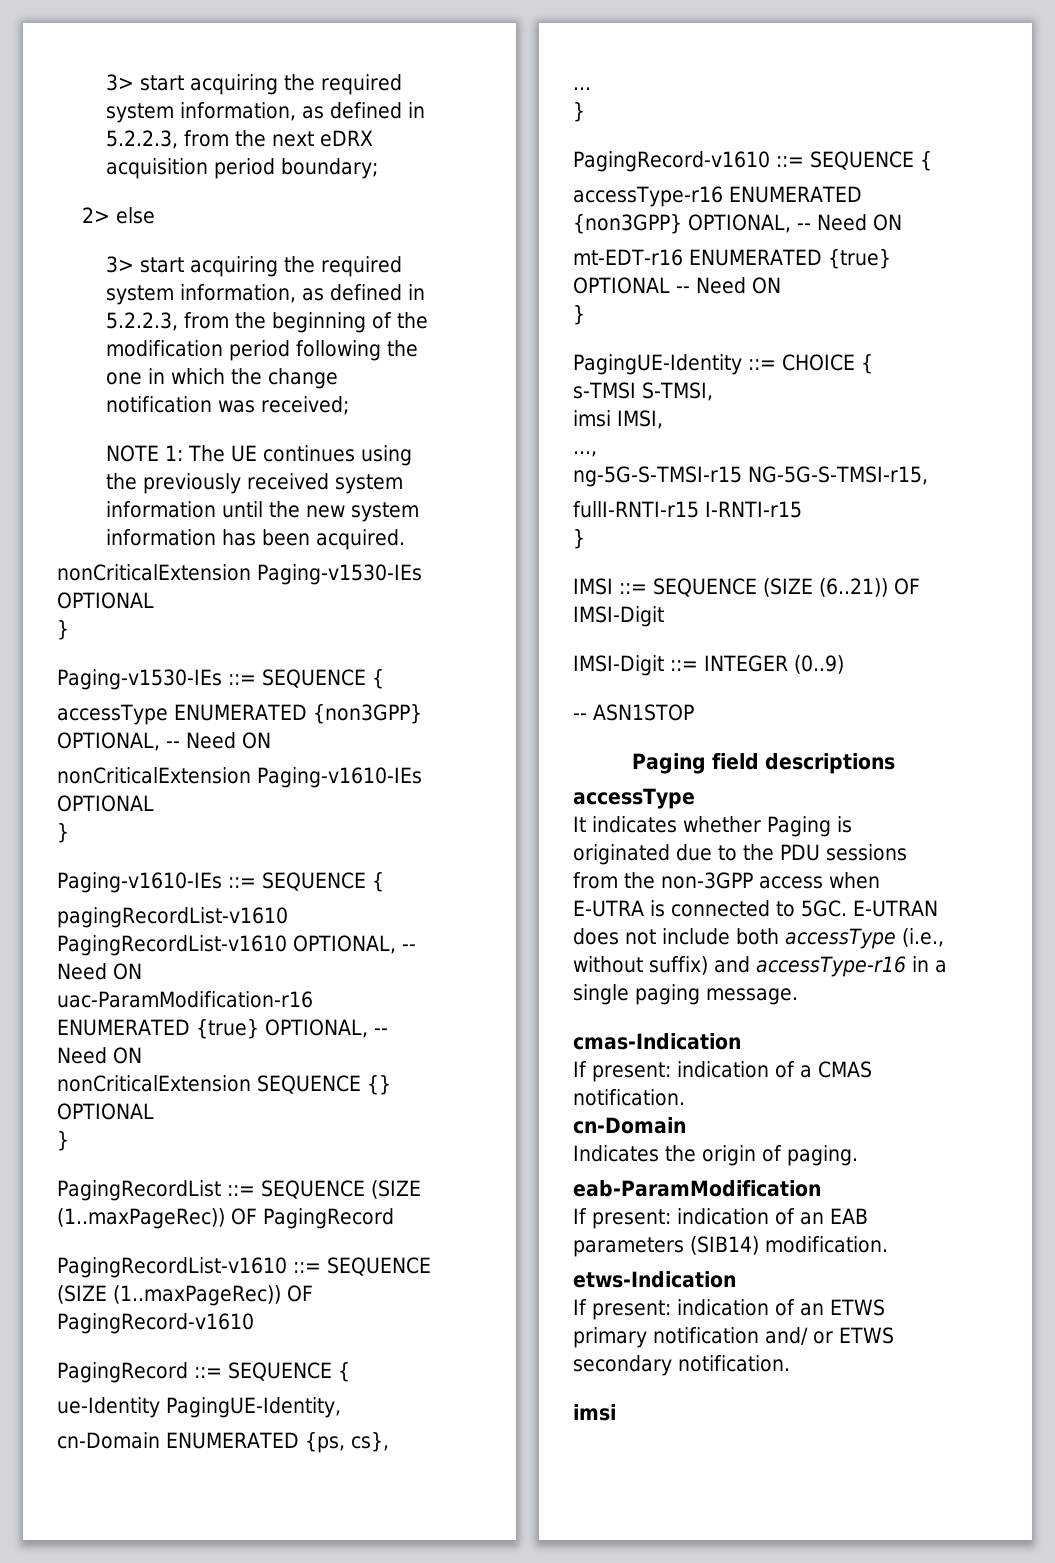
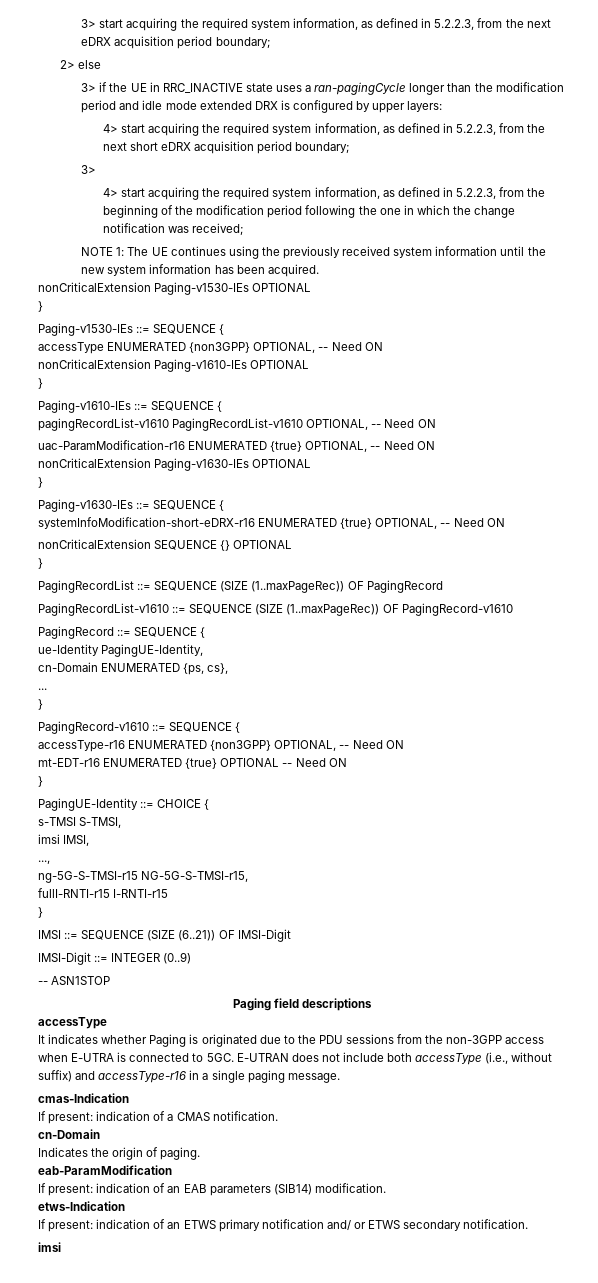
(135, 264) none -> [99,82,564,95] [81,100,443,113] [102,123,546,136] [102,141,350,154] [81,165,97,174] [102,188,118,197] if the UE in RRC_INACTIVE state uses a ran-pagingCycle longer than the modification period and idle mode extended DRX is configured by upper layers: // 4> start acquiring the required system information, as defined in 5.2.2.3, from the next short eDRX acquisition period boundary; // 3> // 4>
(142, 1055) none -> [38,458,312,471] [38,477,43,488] [38,499,225,512] [38,517,505,529] // nonCriticalExtension Paging-v1630-IEs OPTIONAL // } // Paging-v1630-IEs ::= SEQUENCE { // systemInfoModification-short-eDRX-r16 ENUMERATED {true} OPTIONAL, -- Need ON

